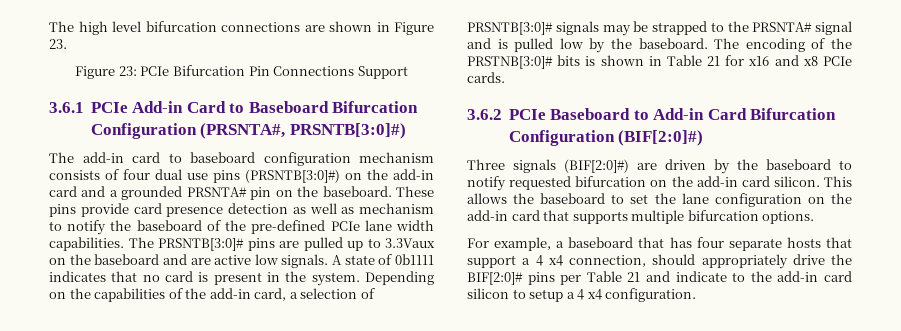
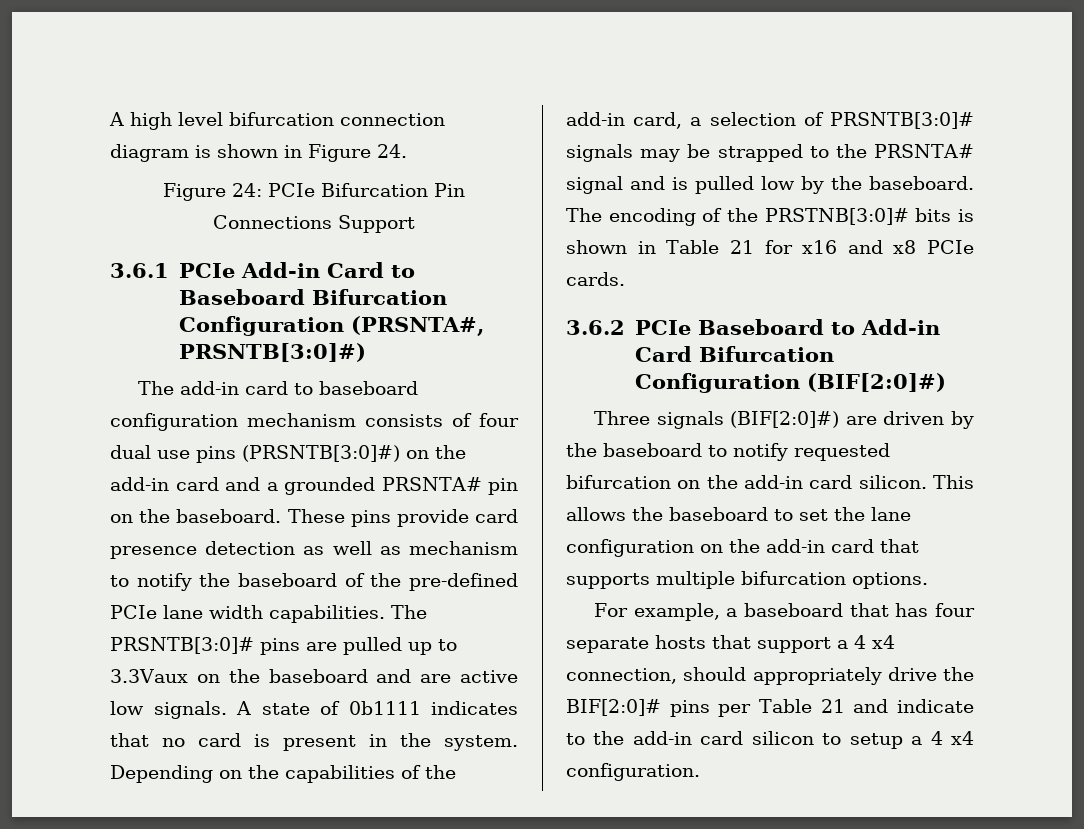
[49,21,74,32] The -> [109,112,124,126] A
[221,22,325,32] connections are -> [340,113,445,126] [110,144,211,162] connection diagram is
[49,39,67,49] [75,66,137,79] 23. // Figure 23: -> [377,144,407,158] [163,183,262,201] 24. // Figure 24:

